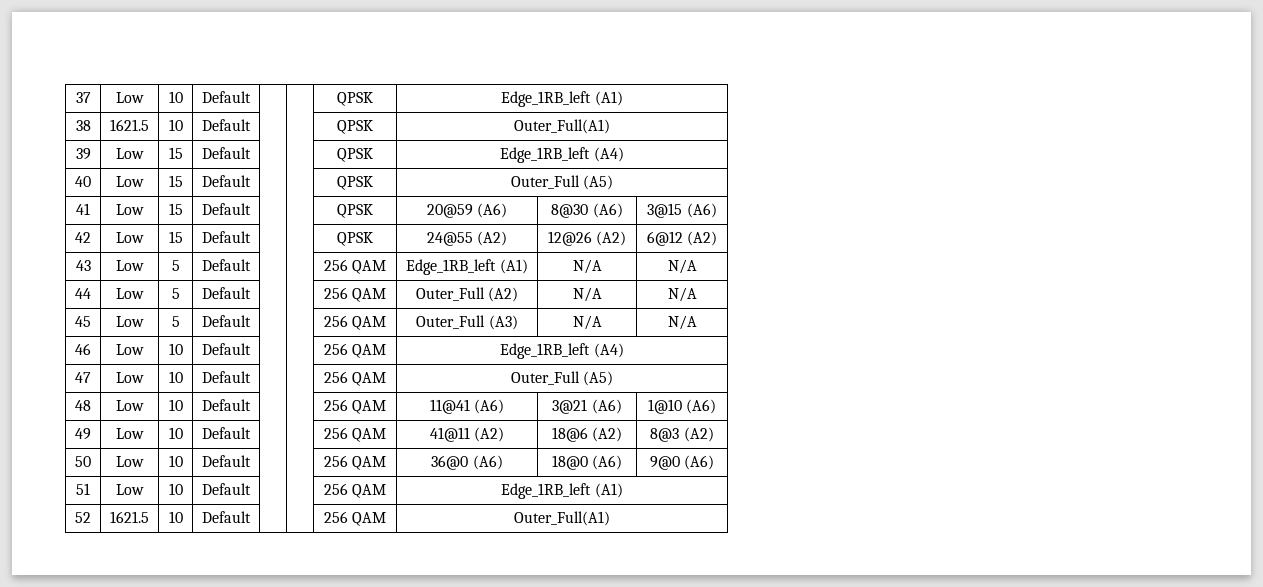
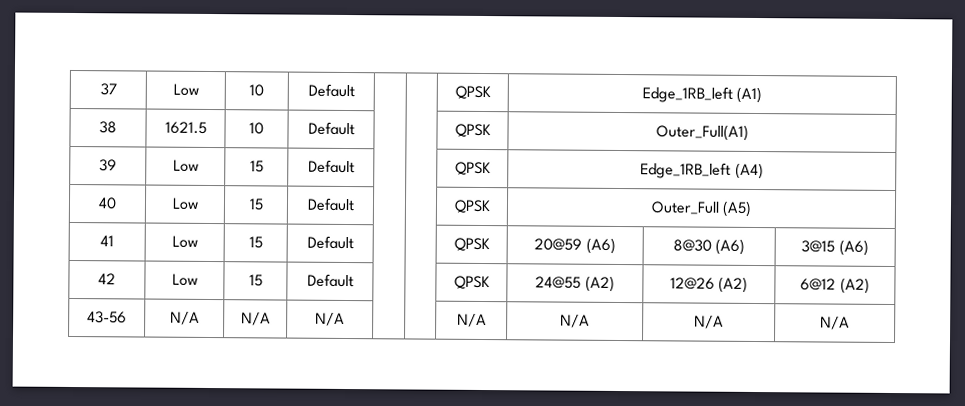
[75,260,91,271] [115,260,144,271] [171,260,180,271] [202,259,251,271] [323,259,387,274] [406,259,528,275] [572,259,602,274] [667,259,697,274] [75,288,91,299] [115,288,144,299] [171,288,180,299] [202,287,251,299] [323,287,387,302] [415,287,519,302] [572,287,602,302] [667,287,697,302] [75,316,91,327] [115,316,144,327] [171,316,180,327] [202,315,251,327] [323,315,387,330] [416,315,518,330] [572,315,602,330] [667,315,697,330] [75,343,91,355] [115,344,144,355] [168,343,183,355] [202,343,251,355] [323,343,387,358] [500,343,624,359] [75,372,91,383] [115,372,144,383] [168,371,183,383] [202,371,251,383] [323,371,387,386] [510,371,614,386] [75,400,91,411] [115,400,144,411] [168,399,183,411] [202,399,251,411] [323,399,387,414] [429,399,505,414] [552,399,622,414] [647,399,717,414] [75,428,91,440] [115,428,144,439] [168,427,183,439] [202,427,251,439] [323,427,387,442] [429,427,505,442] [551,427,623,442] [650,427,714,442] [75,456,91,467] [115,456,144,467] [168,455,183,467] [202,455,251,467] [323,455,387,470] [431,455,503,470] [551,455,623,470] [649,455,715,470] [76,483,90,495] [115,484,144,495] [168,483,183,495] [202,483,251,495] [323,483,387,498] [501,483,623,499] [75,512,91,523] [110,511,149,523] [168,511,183,523] [202,511,251,523] [323,511,387,526] [514,511,610,526] 43 | Low | 5 | Default | | | 256 QAM | Edge_1RB_left (A1) | N/A | N/A // 44 | Low | 5 | Default | | | 256 QAM | Outer_Full (A2) | N/A | N/A // 45 | Low | 5 | Default | | | 256 QAM | Outer_Full (A3) | N/A | N/A // 46 | Low | 10 | Default | | | 256 QAM | Edge_1RB_left (A4) // 47 | Low | 10 | Default | | | 256 QAM | Outer_Full (A5) // 48 | Low | 10 | Default | | | 256 QAM | 11@41 (A6) | 3@21 (A6) | 1@10 (A6) // 49 | Low | 10 | Default | | | 256 QAM | 41@11 (A2) | 18@6 (A2) | 8@3 (A2) // 50 | Low | 10 | Default | | | 256 QAM | 36@0 (A6) | 18@0 (A6) | 9@0 (A6) // 51 | Low | 10 | Default | | | 256 QAM | Edge_1RB_left (A1) // 52 | 1621.5 | 10 | Default | | | 256 QAM | Outer_Full(A1) -> [87,311,127,324] [169,311,200,325] [240,312,271,326] [315,312,345,326] [456,313,487,328] [560,314,590,328] [694,315,724,329] [820,316,850,330] 43-56 | N/A | N/A | N/A | | | N/A | N/A | N/A | N/A

